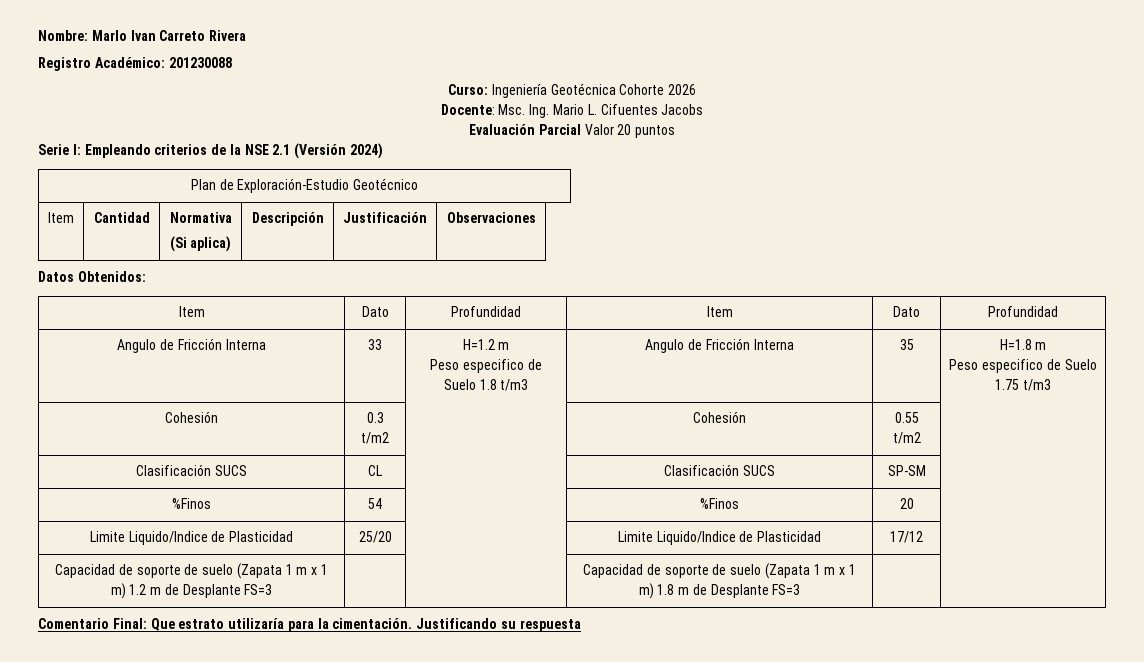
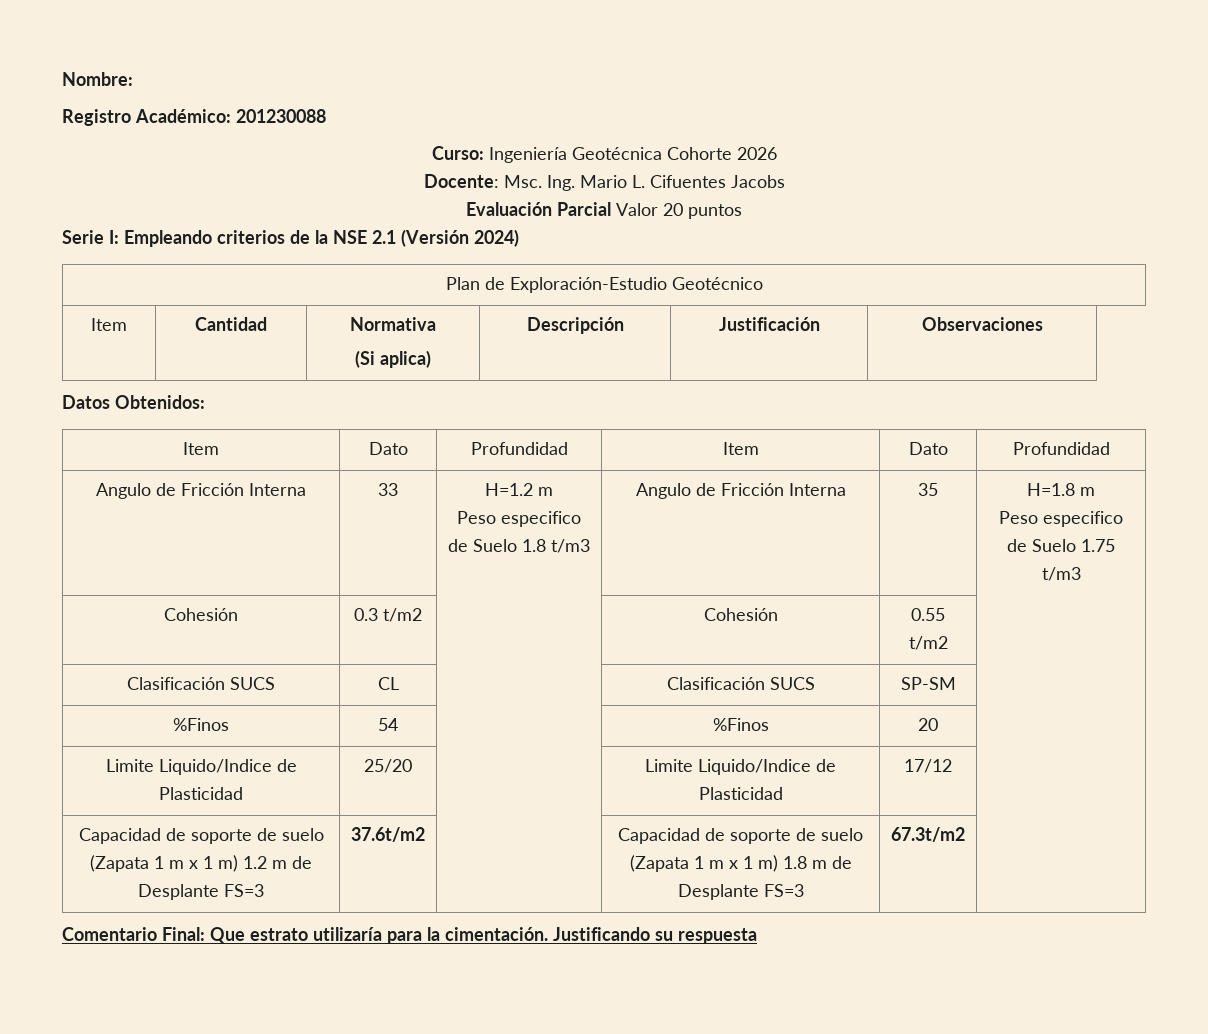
[91,30,247,41] Marlo Ivan Carreto Rivera -> (133, 79) none
(273, 589) none -> [351,827,425,842] 37.6t/m2
(801, 589) none -> [891,827,965,842] 67.3t/m2

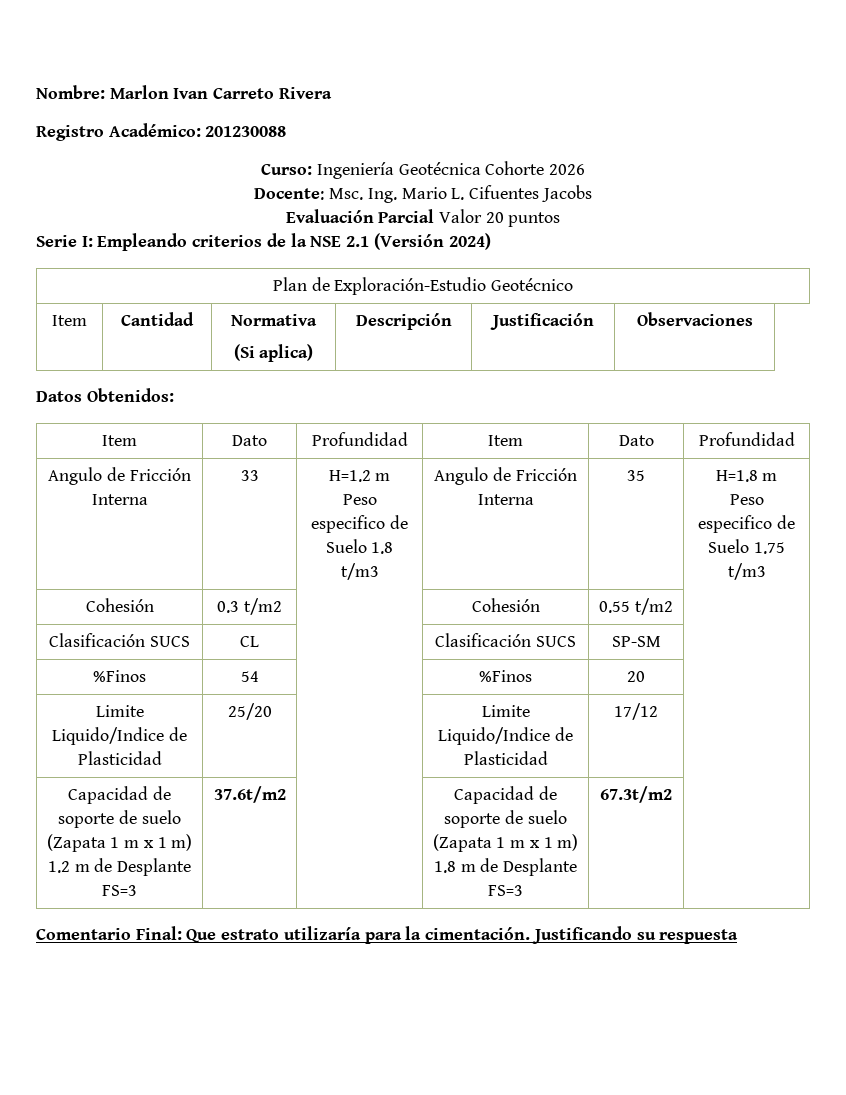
(133, 79) none -> [109,85,332,99] Marlon Ivan Carreto Rivera

